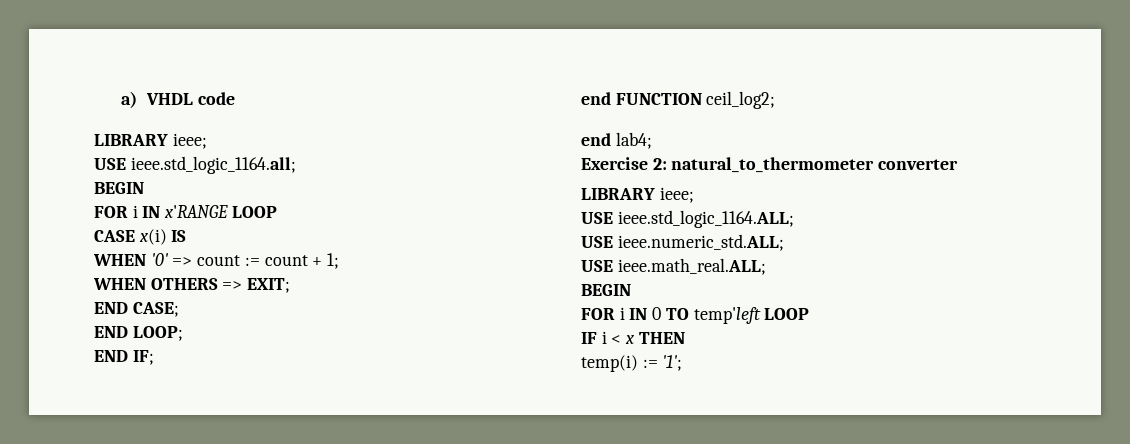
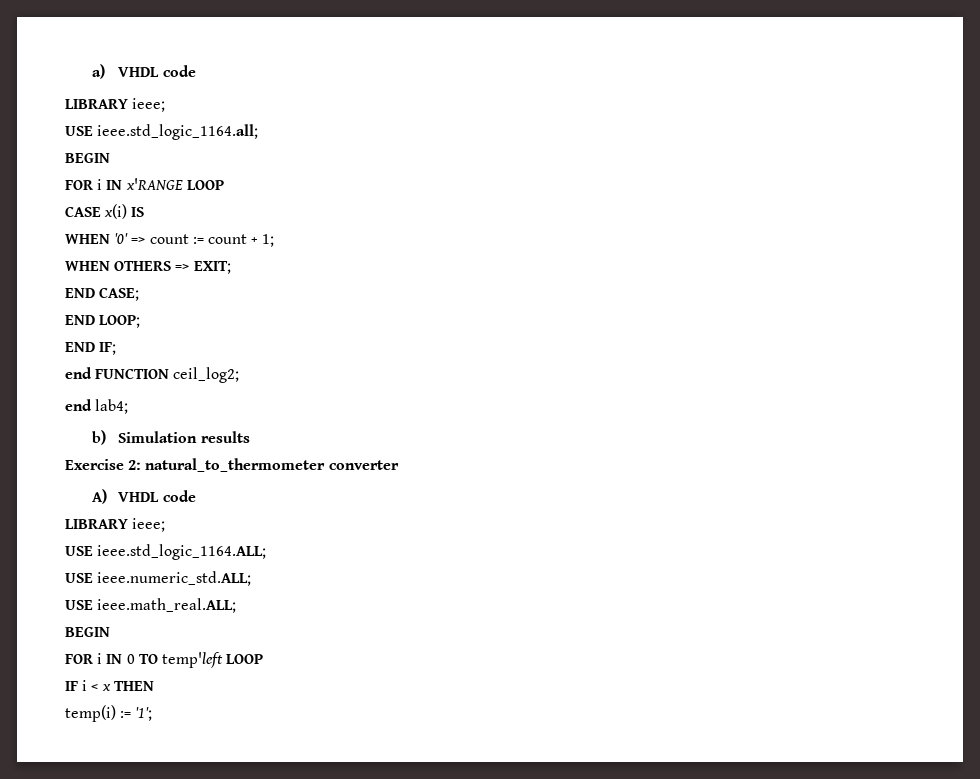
(652, 140) none -> [91,430,250,445] // b) Simulation results
(959, 164) none -> [91,489,196,504] // A) VHDL code

